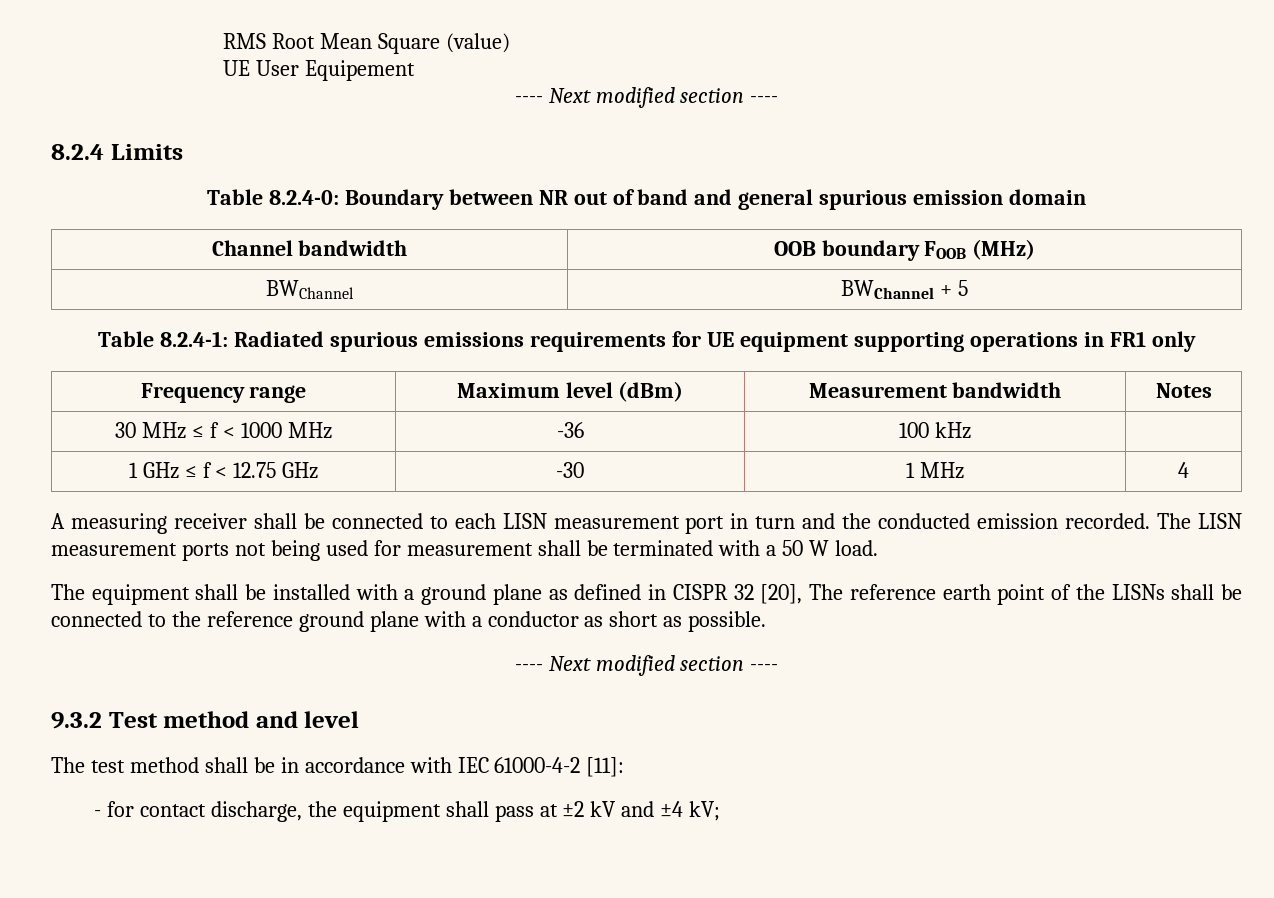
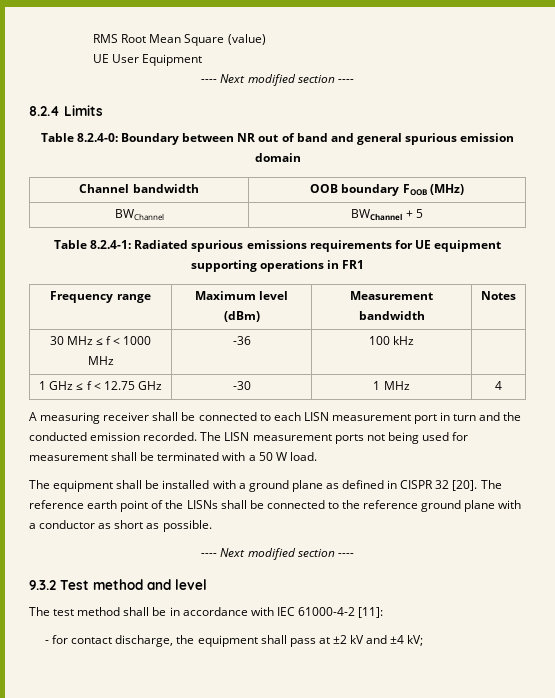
[305,60,416,81] Equipement -> [142,54,203,66] Equipment
[1151,331,1196,352] only -> (365, 264) none
[760,584,803,604] [20], -> [452,480,478,491] [20].

